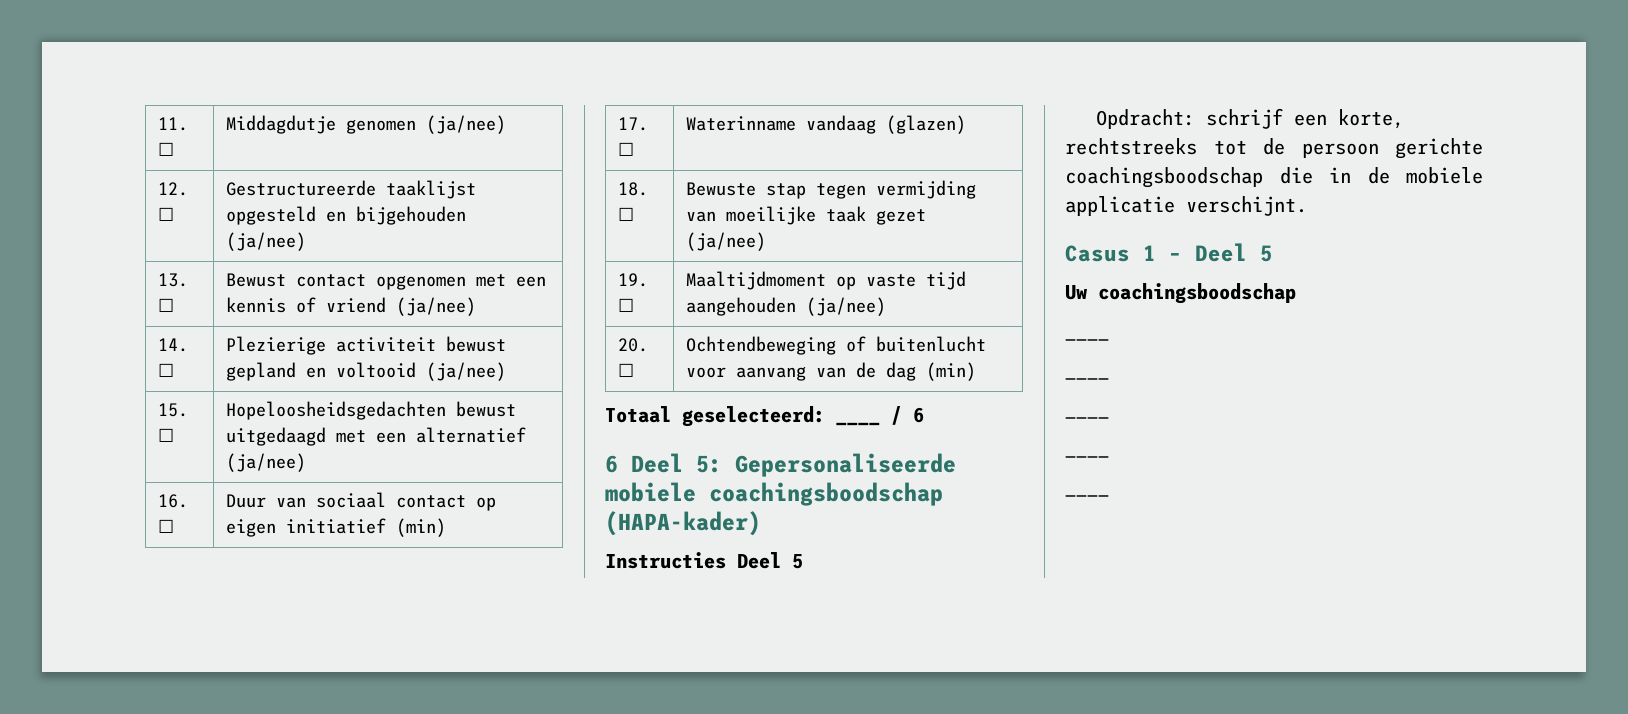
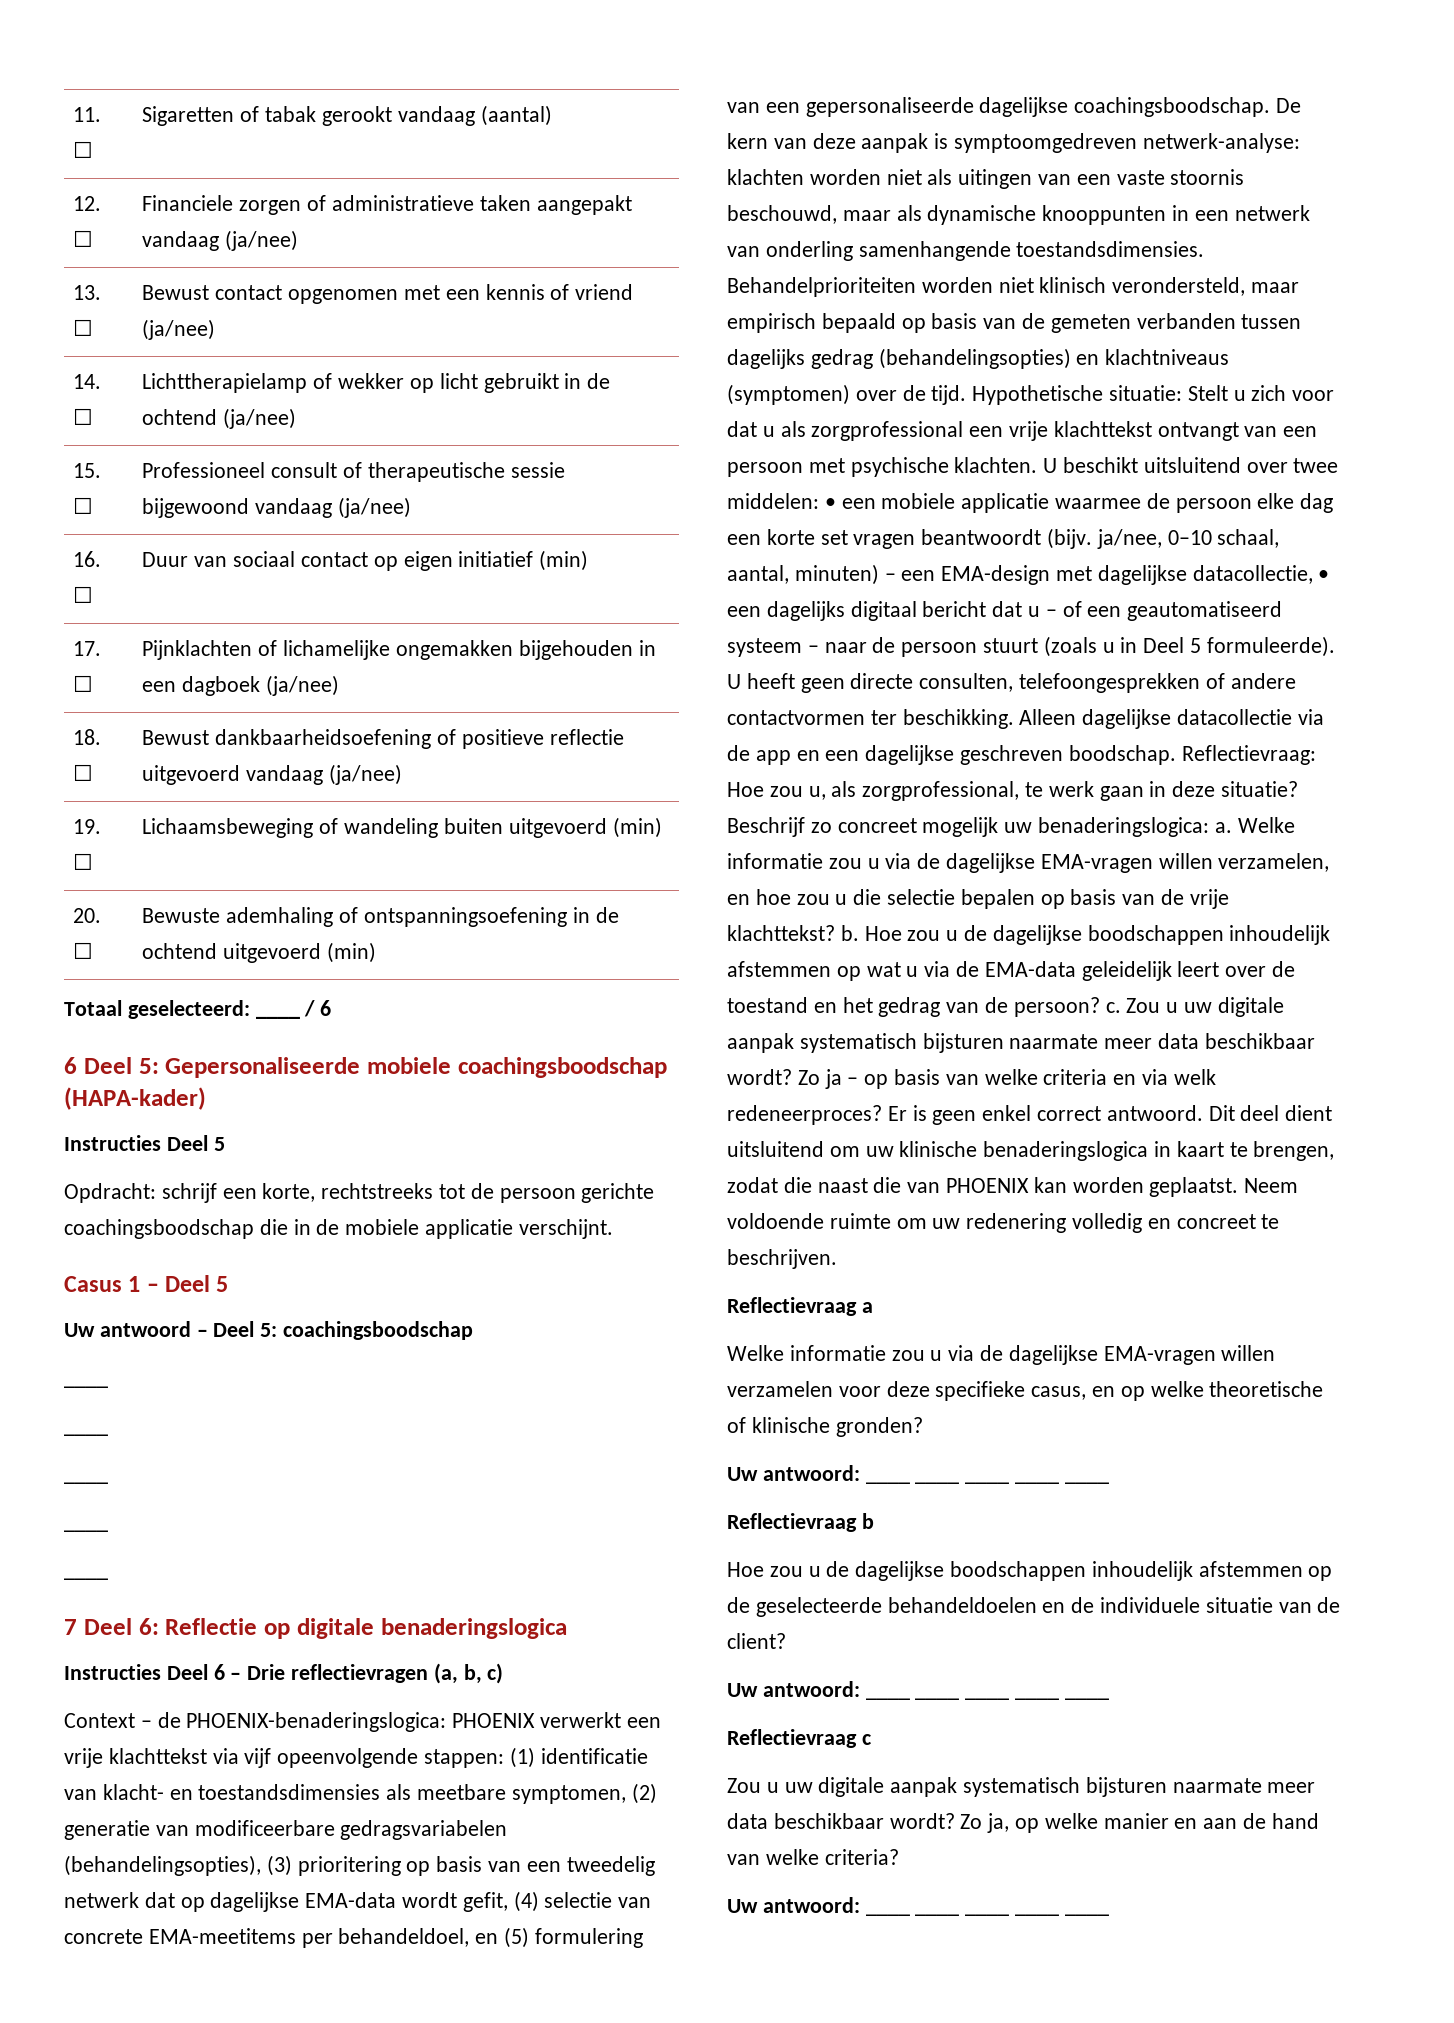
[226,115,507,134] [158,182,189,196] [158,207,175,221] [226,180,477,199] [226,206,467,225] Middagdutje genomen (ja/nee) // 12. ☐ | Gestructureerde taaklijst opgesteld en bijgehouden -> [142,105,552,126] [73,196,102,211] [73,230,94,247] [142,195,632,215] [142,231,220,251] Sigaretten of tabak gerookt vandaag (aantal) // 12. ☐ | Financiele zorgen of administratieve taken aangepakt vandaag
[226,336,507,355] [226,362,507,381] [158,403,189,417] [158,428,175,442] [226,401,517,420] [226,427,527,446] Plezierige activiteit bewust gepland en voltooid (ja/nee) // 15. ☐ | Hopeloosheidsgedachten bewust uitgedaagd met een alternatief -> [142,373,611,393] [142,408,297,429] [73,463,102,478] [73,497,94,514] [142,462,565,482] [142,498,333,518] Lichttherapielamp of wekker op licht gebruikt in de ochtend (ja/nee) // 15. ☐ | Professioneel consult of therapeutische sessie bijgewoond vandaag
[686,115,967,134] [618,182,649,196] [618,207,635,221] [686,180,977,199] [686,206,927,225] [686,232,767,251] [618,273,649,287] [618,298,635,312] [686,271,967,290] [686,297,887,316] [618,338,649,352] [618,363,635,377] [686,336,987,355] [686,362,917,381] Waterinname vandaag (glazen) // 18. ☐ | Bewuste stap tegen vermijding van moeilijke taak gezet (ja/nee) // 19. ☐ | Maaltijdmoment op vaste tijd aangehouden (ja/nee) // 20. ☐ | Ochtendbeweging of buitenlucht voor aanvang van de dag -> [142,640,656,660] [142,675,340,696] [73,729,102,745] [73,764,94,781] [142,729,624,749] [142,764,403,785] [73,819,102,834] [73,853,94,870] [142,817,662,838] [73,908,102,923] [73,942,94,959] [142,907,619,927] [142,943,322,963] Pijnklachten of lichamelijke ongemakken bijgehouden in een dagboek (ja/nee) // 18. ☐ | Bewust dankbaarheidsoefening of positieve reflectie uitgevoerd vandaag (ja/nee) // 19. ☐ | Lichaamsbeweging of wandeling buiten uitgevoerd (min) // 20. ☐ | Bewuste ademhaling of ontspanningsoefening in de ochtend uitgevoerd
(1087, 292) none -> [99,1321,278,1337] antwoord – Deel 5:
(1109, 495) none -> [64,1618,567,1639] [64,1663,504,1684] [64,1712,661,1732] [64,1747,648,1768] [64,1783,657,1804] [64,1820,508,1840] [64,1855,655,1876] [64,1891,652,1912] [64,1927,643,1948] [727,97,1302,117] [727,133,1300,153] [727,169,1245,189] [727,205,1310,225] [727,241,1205,261] [727,277,1300,297] [727,313,1302,333] [727,348,1230,369] [727,384,1335,405] [727,421,1318,441] [727,457,1339,477] [727,493,1334,513] [727,528,1280,549] [727,564,1330,585] [727,601,1283,621] [727,636,1335,657] [727,673,1296,693] [727,709,1324,729] [727,745,1316,765] [727,781,1299,801] [727,817,1295,837] [727,853,1330,873] [727,889,1229,909] [727,925,1331,945] [727,961,1296,981] [727,997,1284,1017] [727,1033,1315,1053] [727,1069,1216,1089] [727,1105,1333,1125] [727,1141,1335,1161] [727,1177,1299,1197] [727,1213,1280,1233] [727,1249,837,1269] [727,1297,873,1316] [727,1345,1276,1365] [727,1381,1324,1401] [727,1417,923,1437] [727,1465,860,1481] [865,1481,1109,1484] [727,1513,874,1532] [727,1561,1333,1581] [727,1597,1341,1617] [727,1633,786,1649] [727,1681,860,1697] [865,1697,1109,1700] [727,1729,871,1748] [727,1777,1316,1797] [727,1813,1319,1833] [727,1849,899,1865] [727,1897,860,1913] [865,1913,1109,1916] // 7 Deel 6: Reflectie op digitale benaderingslogica // Instructies Deel 6 – Drie reflectievragen (a, b, c) // Context – de PHOENIX-benaderingslogica: PHOENIX verwerkt een vrije klachttekst via vijf opeenvolgende stappen: (1) identificatie van klacht- en toestandsdimensies als meetbare symptomen, (2) generatie van modificeerbare gedragsvariabelen (behandelingsopties), (3) prioritering op basis van een tweedelig netwerk dat op dagelijkse EMA-data wordt gefit, (4) selectie van concrete EMA-meetitems per behandeldoel, en (5) formulering van een gepersonaliseerde dagelijkse coachingsboodschap. De kern van deze aanpak is symptoomgedreven netwerk-analyse: klachten worden niet als uitingen van een vaste stoornis beschouwd, maar als dynamische knooppunten in een netwerk van onderling samenhangende toestandsdimensies. Behandelprioriteiten worden niet klinisch verondersteld, maar empirisch bepaald op basis van de gemeten verbanden tussen dagelijks gedrag (behandelingsopties) en klachtniveaus (symptomen) over de tijd. Hypothetische situatie: Stelt u zich voor dat u als zorgprofessional een vrije klachttekst ontvangt van een persoon met psychische klachten. U beschikt uitsluitend over twee middelen: • een mobiele applicatie waarmee de persoon elke dag een korte set vragen beantwoordt (bijv. ja/nee, 0–10 schaal, aantal, minuten) – een EMA-design met dagelijkse datacollectie, • een dagelijks digitaal bericht dat u – of een geautomatiseerd systeem – naar de persoon stuurt (zoals u in Deel 5 formuleerde). U heeft geen directe consulten, telefoongesprekken of andere contactvormen ter beschikking. Alleen dagelijkse datacollectie via de app en een dagelijkse geschreven boodschap. Reflectievraag: Hoe zou u, als zorgprofessional, te werk gaan in deze situatie? Beschrijf zo concreet mogelijk uw benaderingslogica: a. Welke informatie zou u via de dagelijkse EMA-vragen willen verzamelen, en hoe zou u die selectie bepalen op basis van de vrije klachttekst? b. Hoe zou u de dagelijkse boodschappen inhoudelijk afstemmen op wat u via de EMA-data geleidelijk leert over de toestand en het gedrag van de persoon? c. Zou u uw digitale aanpak systematisch bijsturen naarmate meer data beschikbaar wordt? Zo ja – op basis van welke criteria en via welk redeneerproces? Er is geen enkel correct antwoord. Dit deel dient uitsluitend om uw klinische benaderingslogica in kaart te brengen, zodat die naast die van PHOENIX kan worden geplaatst. Neem voldoende ruimte om uw redenering volledig en concreet te beschrijven. // Reflectievraag a // Welke informatie zou u via de dagelijkse EMA-vragen willen verzamelen voor deze specifieke casus, en op welke theoretische of klinische gronden? // Uw antwoord: ____ ____ ____ ____ ____ // Reflectievraag b // Hoe zou u de dagelijkse boodschappen inhoudelijk afstemmen op de geselecteerde behandeldoelen en de individuele situatie van de client? // Uw antwoord: ____ ____ ____ ____ ____ // Reflectievraag c // Zou u uw digitale aanpak systematisch bijsturen naarmate meer data beschikbaar wordt? Zo ja, op welke manier en aan de hand van welke criteria? // Uw antwoord: ____ ____ ____ ____ ____

